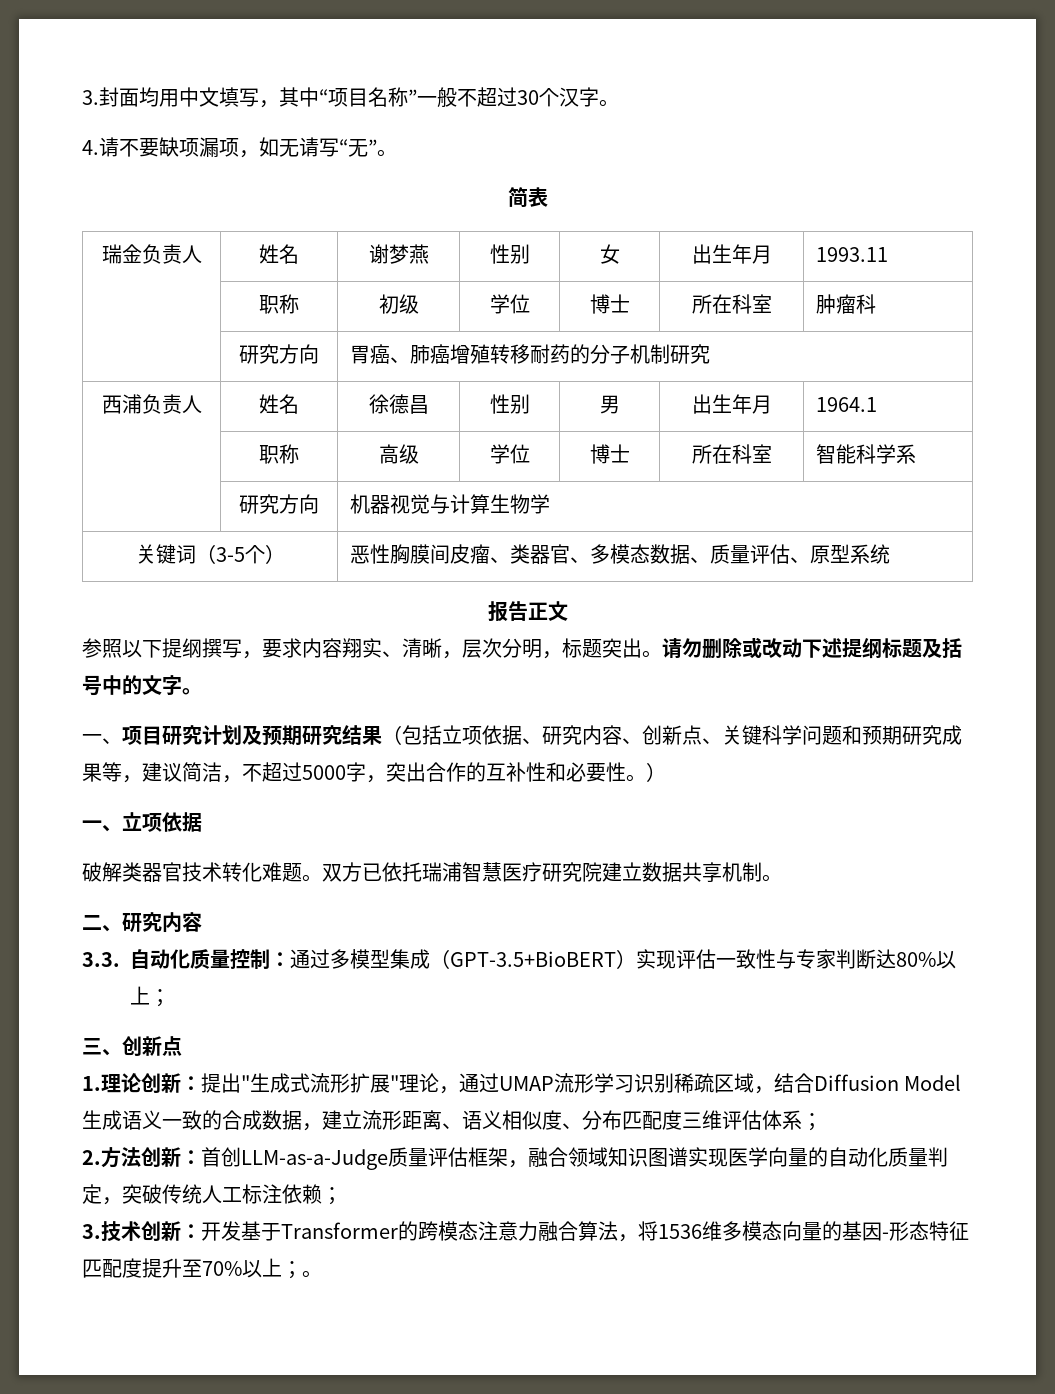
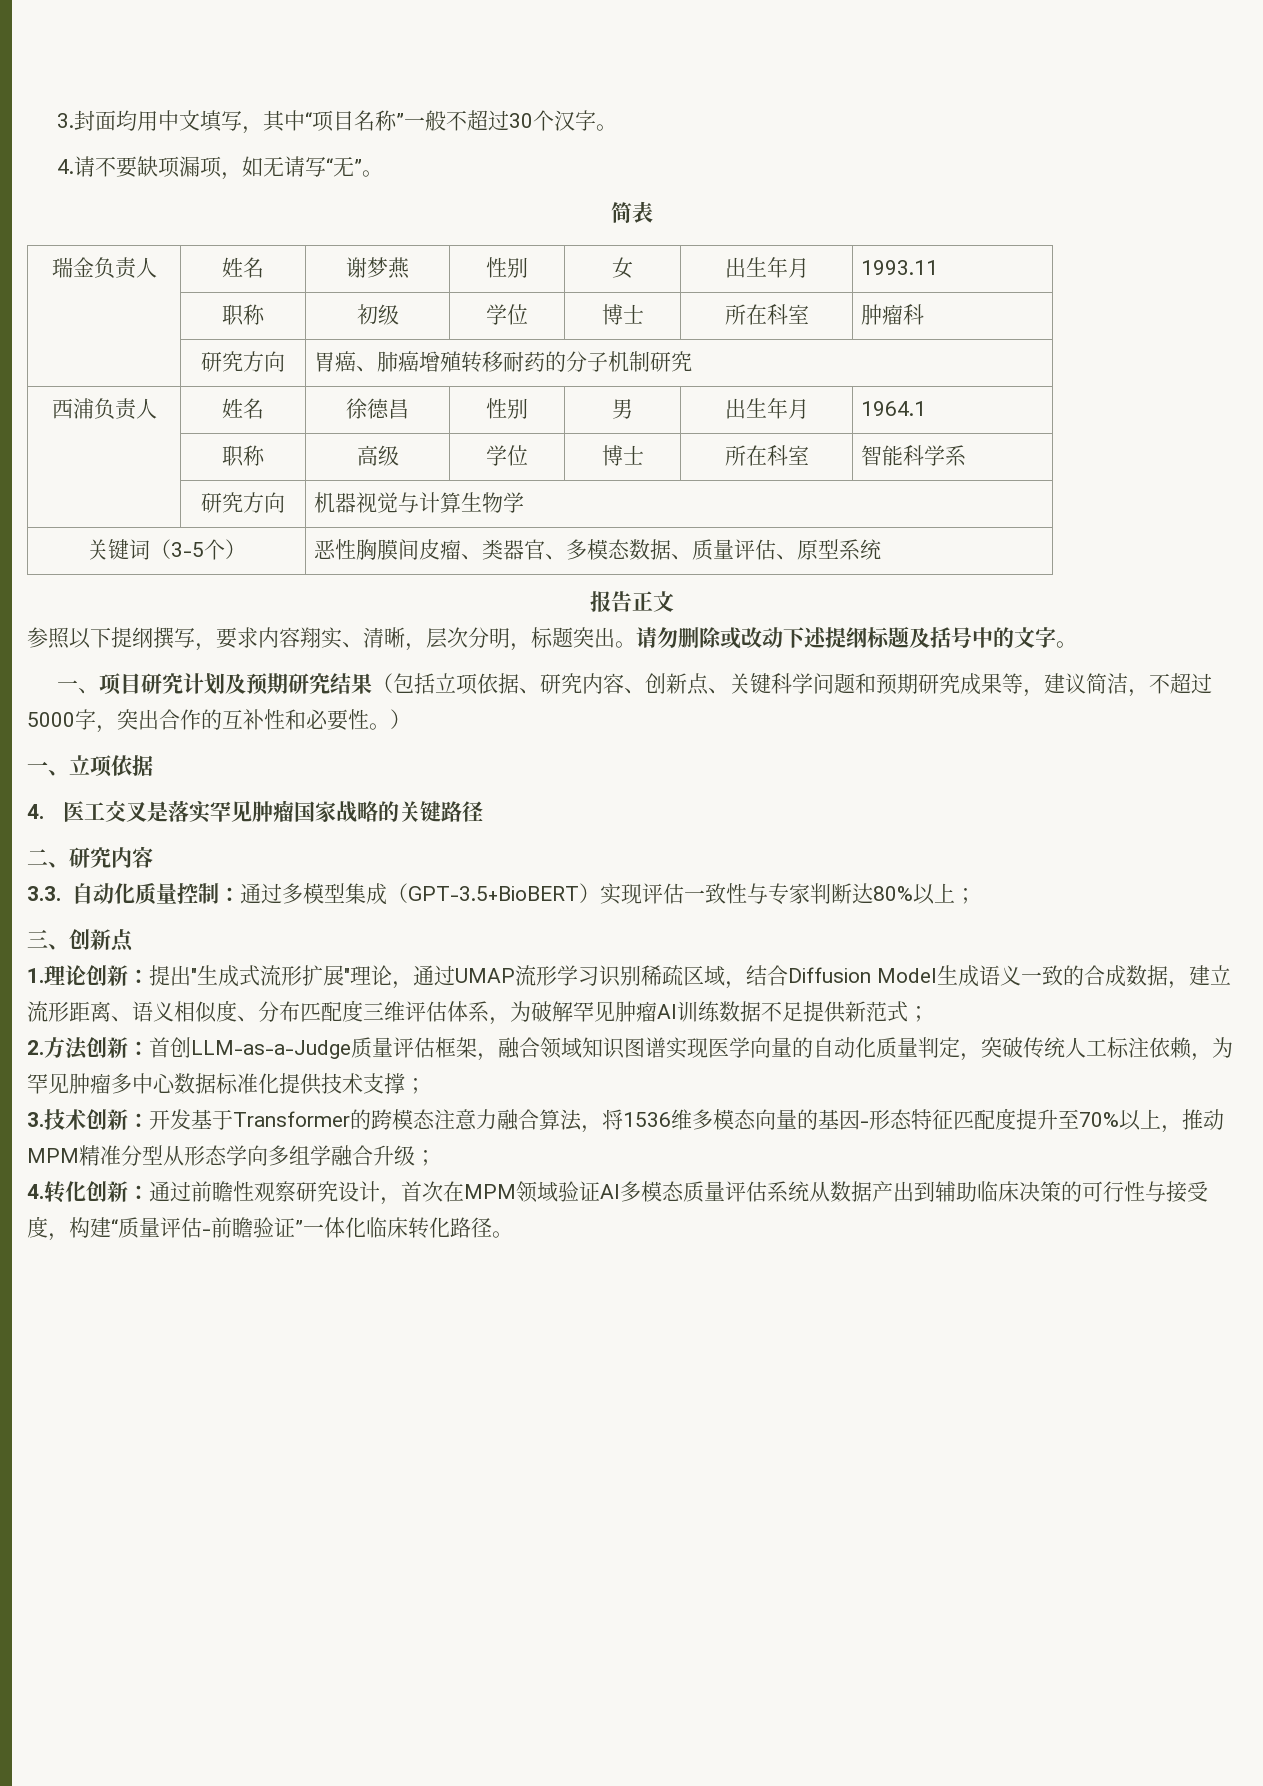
[82,862,782,883] 破解类器官技术转化难题。双方已依托瑞浦智慧医疗研究院建立数据共享机制。 -> [27,800,483,823] 4.医工交叉是落实罕见肿瘤国家战略的关键路径
(802, 1120) none -> [489,1001,908,1025] ，为破解罕见肿瘤AI训练数据不足提供新范式
(322, 1194) none -> [1191,1037,1233,1061] [27,1073,405,1095] ，为罕见肿瘤多中心数据标准化提供技术支撑
[282,1261,302,1279] ； -> [1161,1109,1224,1133] [27,1145,436,1167] [27,1181,1208,1205] [27,1216,492,1241] ，推动MPM精准分型从形态学向多组学融合升级； // 4.转化创新：通过前瞻性观察研究设计，首次在MPM领域验证AI多模态质量评估系统从数据产出到辅助临床决策的可行性与接受度，构建“质量评估-前瞻验证”一体化临床转化路径

